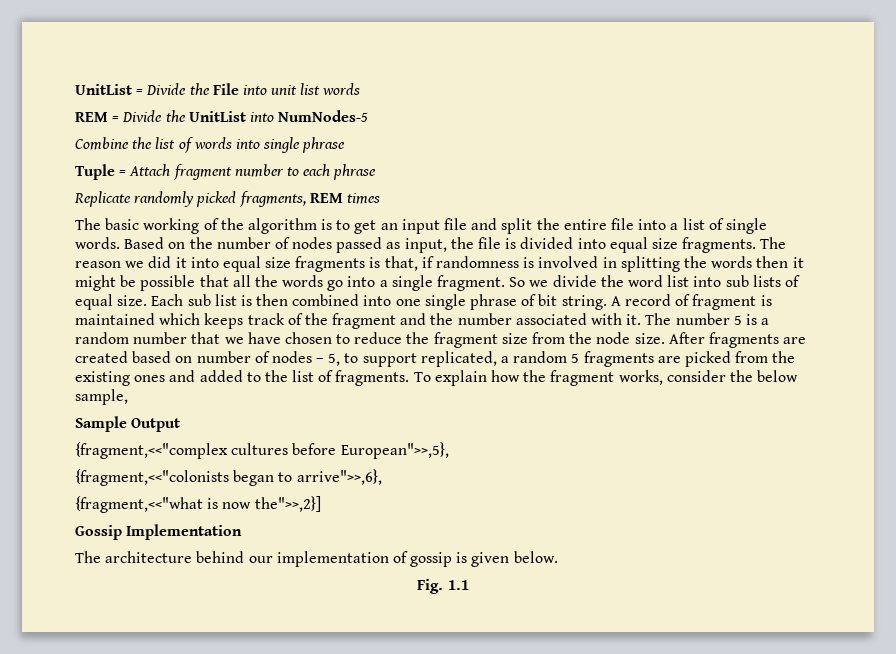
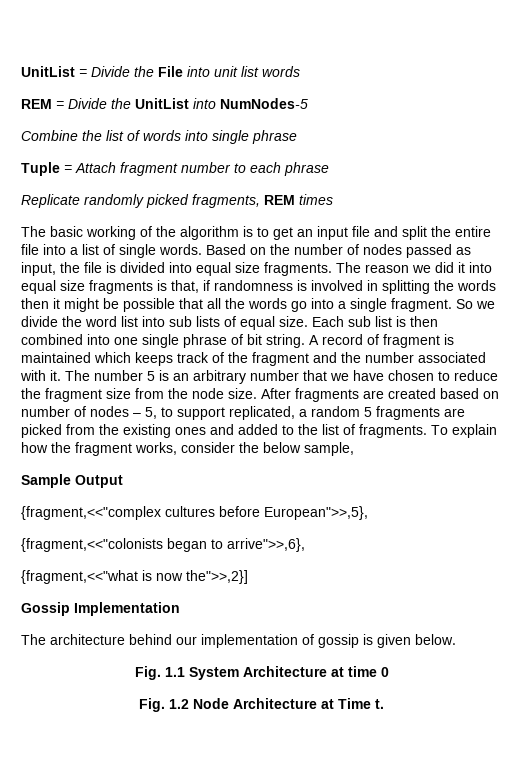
[761,318,770,325] [75,332,129,344] a random -> [173,370,246,384] an arbitrary
(469, 585) none -> [188,666,389,680] [139,698,384,712] System Architecture at time 0 // Fig. 1.2 Node Architecture at Time t.

